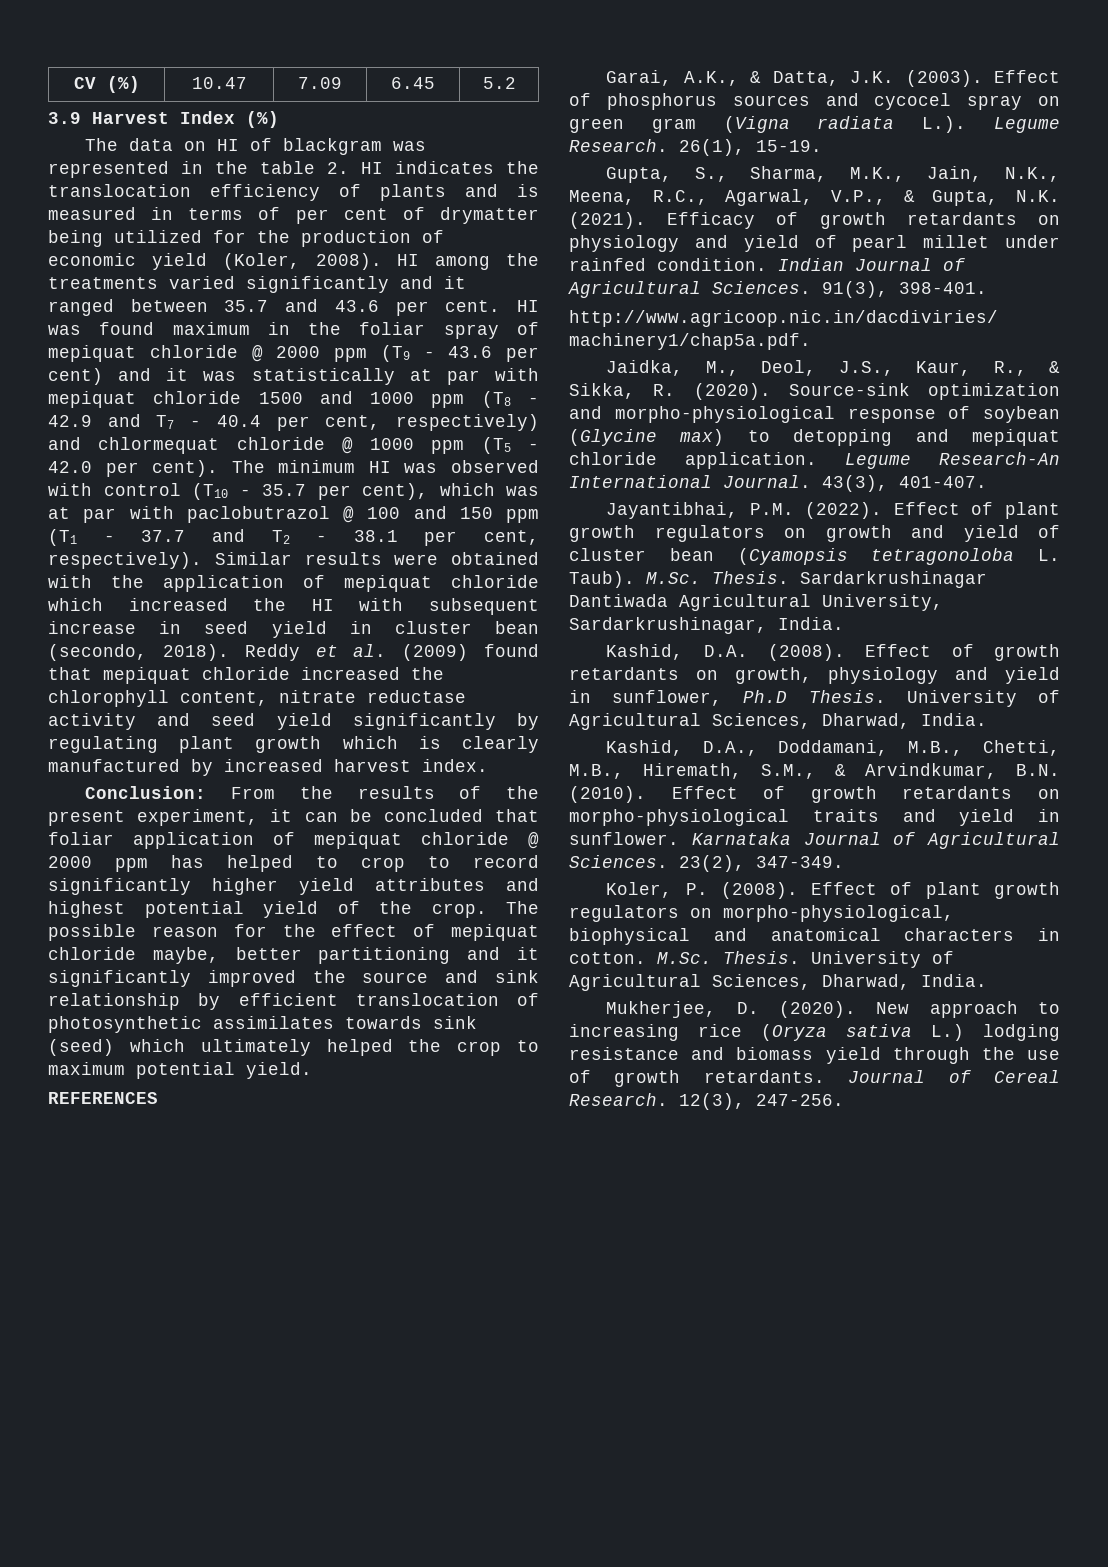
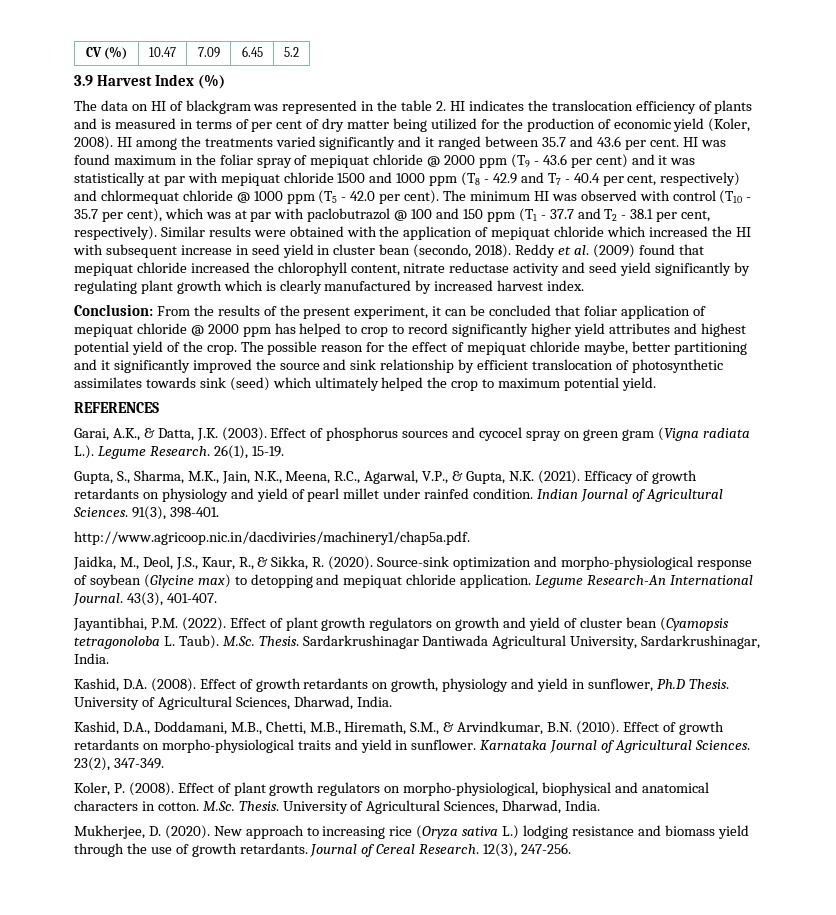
[440,207,539,224] drymatter -> [322,118,390,132] dry matter

